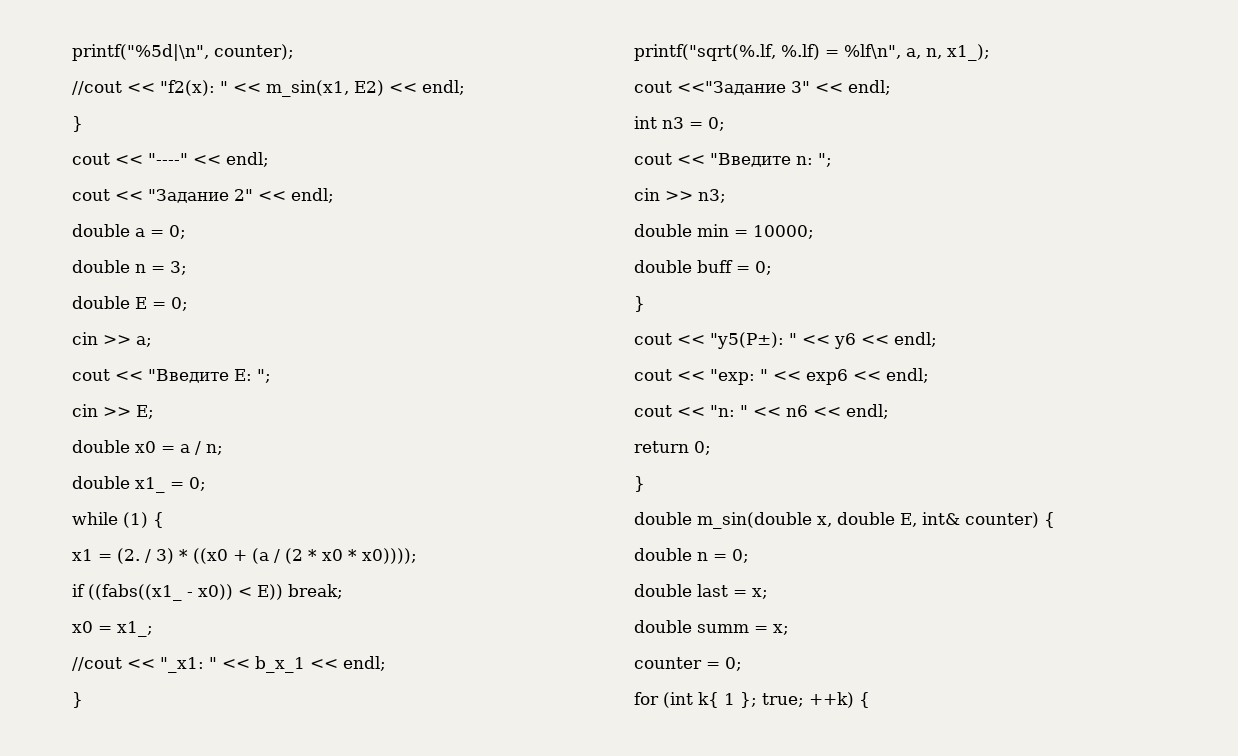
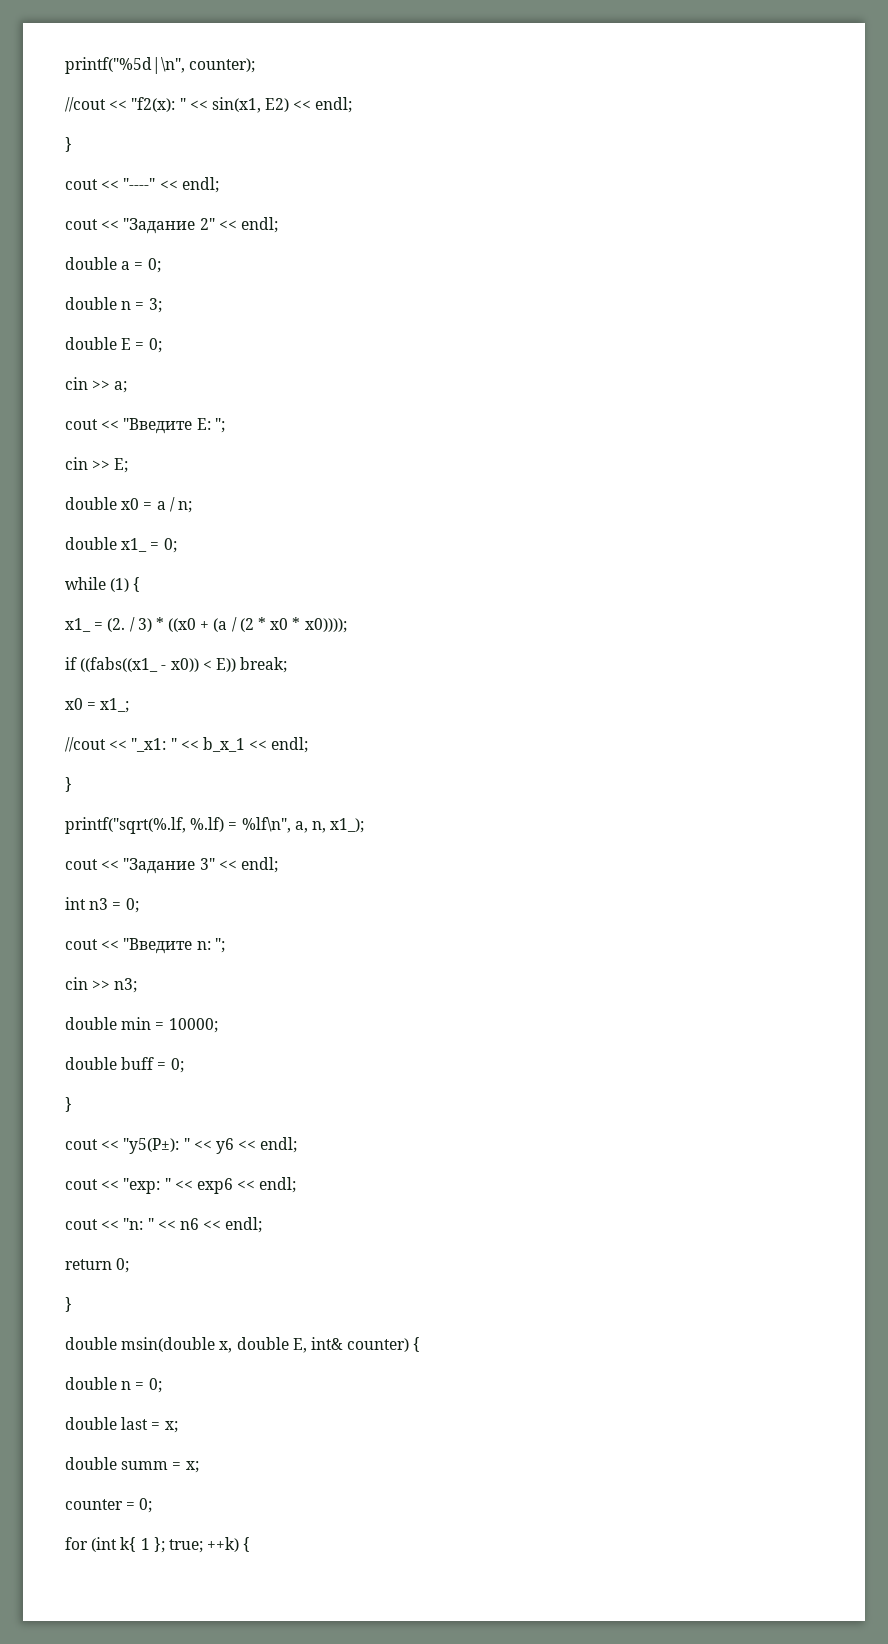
[266,80,349,97] m_sin(x1, -> [211,97,261,113] sin(x1,
[72,549,93,561] x1 -> [65,618,91,632] x1_
[677,81,786,95] <<"Задание -> [101,858,196,874] << "Задание
[697,512,812,529] m_sin(double -> [121,1337,216,1352] msin(double

